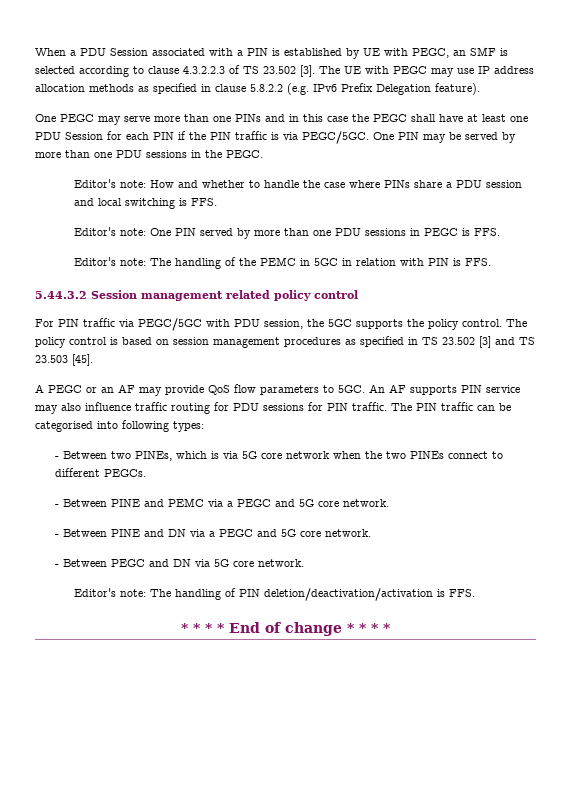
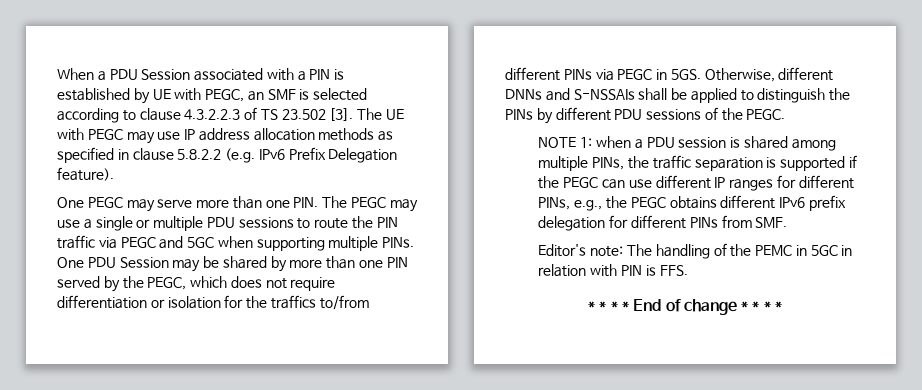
[235,114,528,122] [35,131,419,144] PINs and in this case the PEGC shall have at least one PDU Session for each PIN if the PIN traffic is via PEGC/5GC. One PIN -> [293,196,418,212] [57,216,398,231] [57,235,415,251] [57,257,169,268] PIN. The PEGC may use a single or multiple PDU sessions to route the PIN traffic via PEGC and 5GC when supporting multiple PINs. One PDU Session
[465,132,516,143] [35,150,201,158] served by more than one PDU sessions in -> [222,256,408,272] [57,276,336,292] [57,295,369,310] [505,67,834,82] [505,88,851,103] [505,107,718,124] shared by more than one PIN served by the PEGC, which does not require differentiation or isolation for the traffics to/from different PINs via PEGC in 5GS. Otherwise, different DNNs and S-NSSAIs shall be applied to distinguish the PINs by different PDU sessions of
[74,179,523,188] [74,198,218,209] [74,227,501,239] Editor's note: How and whether to handle the case where PINs share a PDU session and local switching is FFS. // Editor's note: One PIN served by more than one PDU sessions in PEGC is FFS. -> [538,136,836,151] [538,155,857,171] [538,175,854,191] [538,195,846,211] [538,215,788,231] NOTE 1: when a PDU session is shared among multiple PINs, the traffic separation is supported if the PEGC can use different IP ranges for different PINs, e.g., the PEGC obtains different IPv6 prefix delegation for different PINs from SMF.
[35,290,358,301] [35,318,527,331] [35,336,535,348] [35,354,93,366] [35,384,520,396] [35,402,511,414] [35,420,204,432] [54,451,503,461] [54,468,146,477] [54,498,389,507] [54,529,371,537] [54,559,304,567] [74,588,476,601] // 5.44.3.2 Session management related policy control // For PIN traffic via PEGC/5GC with PDU session, the 5GC supports the policy control. The policy control is based on session management procedures as specified in TS 23.502 [3] and TS 23.503 [45]. // A PEGC or an AF may provide QoS flow parameters to 5GC. An AF supports PIN service may also influence traffic routing for PDU sessions for PIN traffic. The PIN traffic can be categorised into following types: // - Between two PINEs, which is via 5G core network when the two PINEs connect to different PEGCs. // - Between PINE and PEMC via a PEGC and 5G core network. // - Between PINE and DN via a PEGC and 5G core network. // - Between PEGC and DN via 5G core network. // Editor's note: The handling of PIN deletion/deactivation/activation is FFS. -> (688, 270) none

